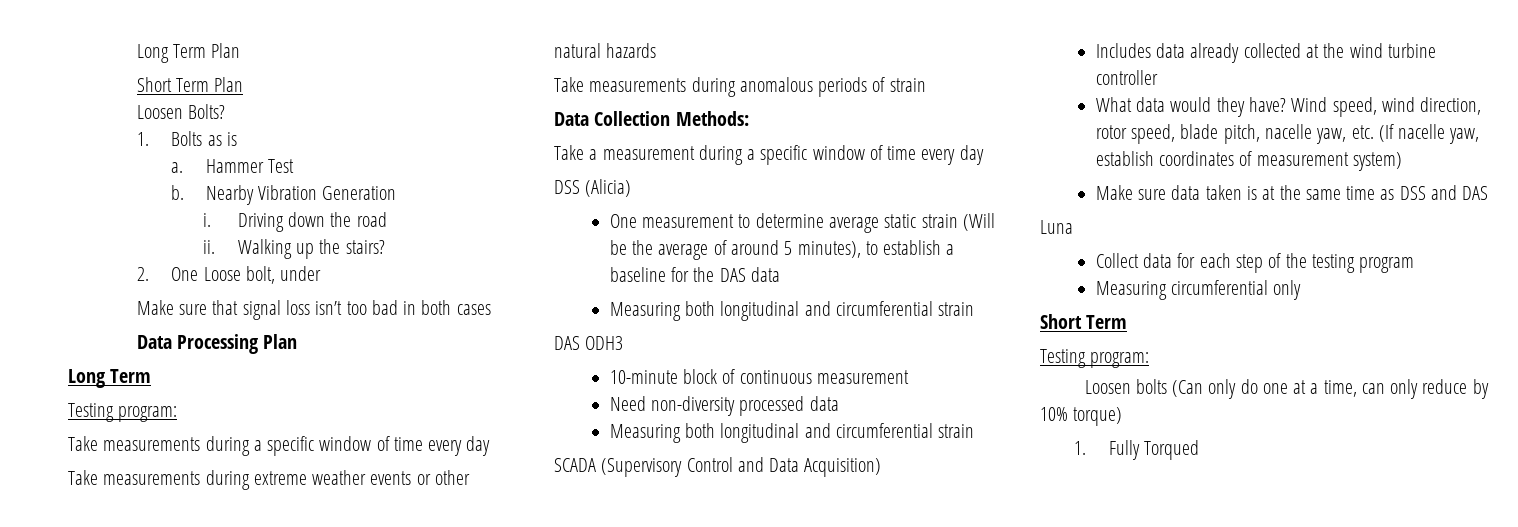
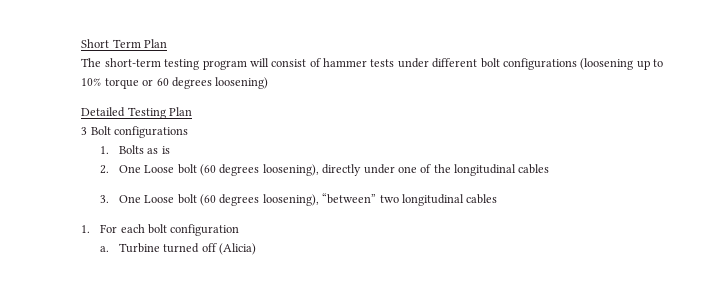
[136,43,241,63] Long Term Plan // -> (81, 43) none
[136,104,226,119] [136,131,237,146] [171,159,295,173] [171,185,397,205] [203,212,387,232] [203,239,385,259] [136,266,322,284] [136,300,491,320] [136,334,298,354] [68,369,152,388] [68,403,178,422] [68,436,491,456] [68,470,470,490] [554,43,657,58] [554,77,926,97] [554,111,749,126] [554,145,984,165] [554,179,632,197] [609,213,995,233] [609,240,955,260] [609,267,780,282] [609,301,975,321] [554,336,624,350] [609,369,909,384] [609,396,839,416] [609,423,975,443] [554,457,882,477] [1095,43,1436,63] [1095,70,1158,85] [1095,97,1482,117] [1095,124,1480,144] [1095,151,1402,171] [1095,185,1489,200] [1040,220,1073,234] [1095,253,1415,273] [1095,280,1302,300] [1040,314,1128,329] [1040,349,1150,368] [1084,379,1489,399] [1040,407,1123,426] [1074,440,1200,460] Loosen Bolts? // 1. Bolts as is // a. Hammer Test // b. Nearby Vibration Generation // i. Driving down the road // ii. Walking up the stairs? // 2. One Loose bolt, under // Make sure that signal loss isn’t too bad in both cases // Data Processing Plan // Long Term // Testing program: // Take measurements during a specific window of time every day // Take measurements during extreme weather events or other natural hazards // Take measurements during anomalous periods of strain // Data Collection Methods: // Take a measurement during a specific window of time every day // DSS (Alicia) // One measurement to determine average static strain (Will be the average of around 5 minutes), to establish a baseline for the DAS data // Measuring both longitudinal and circumferential strain // DAS ODH3 // 10-minute block of continuous measurement // Need non-diversity processed data // Measuring both longitudinal and circumferential strain // SCADA (Supervisory Control and Data Acquisition) // Includes data already collected at the wind turbine controller // What data would they have? Wind speed, wind direction, rotor speed, blade pitch, nacelle yaw, etc. (If nacelle yaw, establish coordinates of measurement system) // Make sure data taken is at the same time as DSS and DAS // Luna // Collect data for each step of the testing program // Measuring circumferential only // Short Term // Testing program: // Loosen bolts (Can only do one at a time, can only reduce by 10% torque) // 1. Fully Torqued -> [81,58,664,70] [81,77,269,89] [81,107,193,119] [81,126,189,138] [100,145,170,154] [100,164,550,176] [100,193,498,206] [81,224,240,236] [100,243,257,255] The short-term testing program will consist of hammer tests under different bolt configurations (loosening up to 10% torque or 60 degrees loosening) // Detailed Testing Plan // 3 Bolt configurations // 1. Bolts as is // 2. One Loose bolt (60 degrees loosening), directly under one of the longitudinal cables // 3. One Loose bolt (60 degrees loosening), “between” two longitudinal cables // 1. For each bolt configuration // a. Turbine turned off (Alicia)

